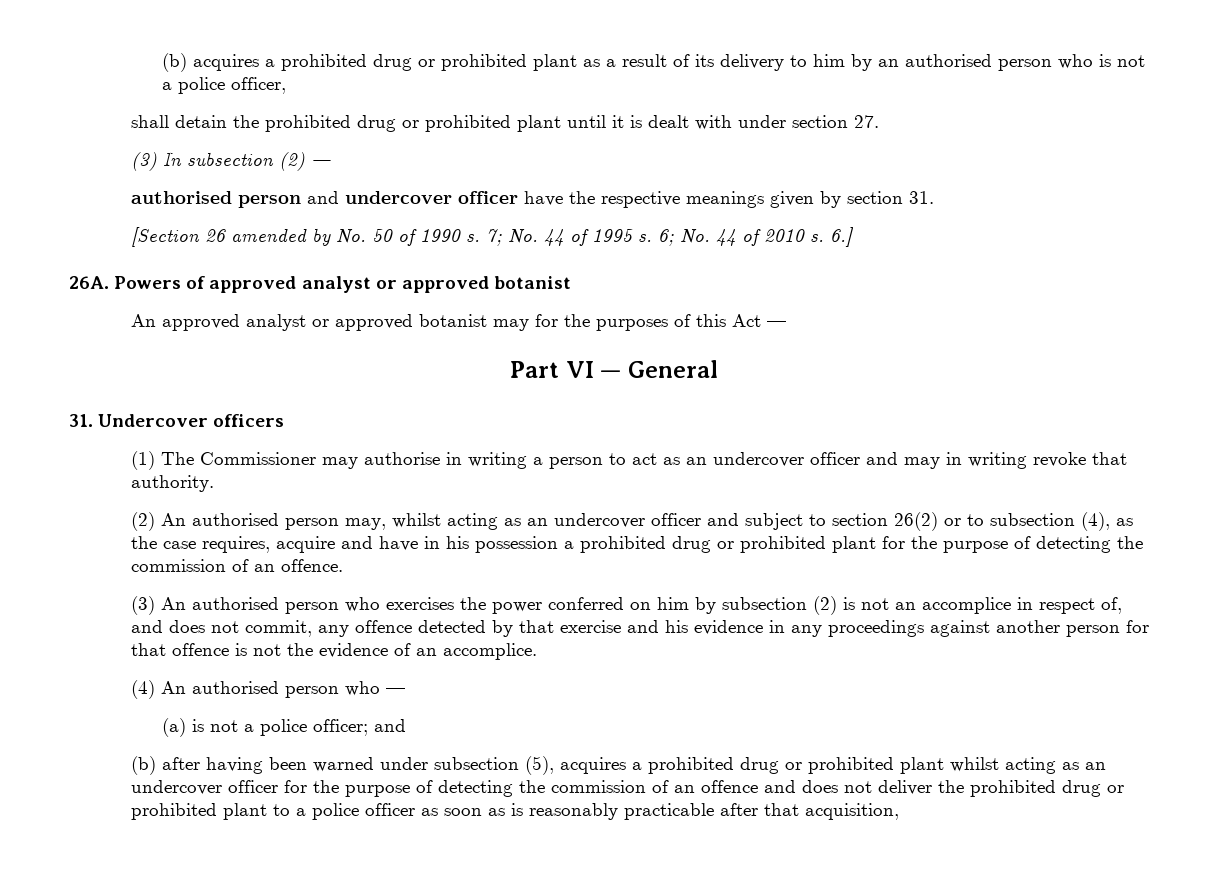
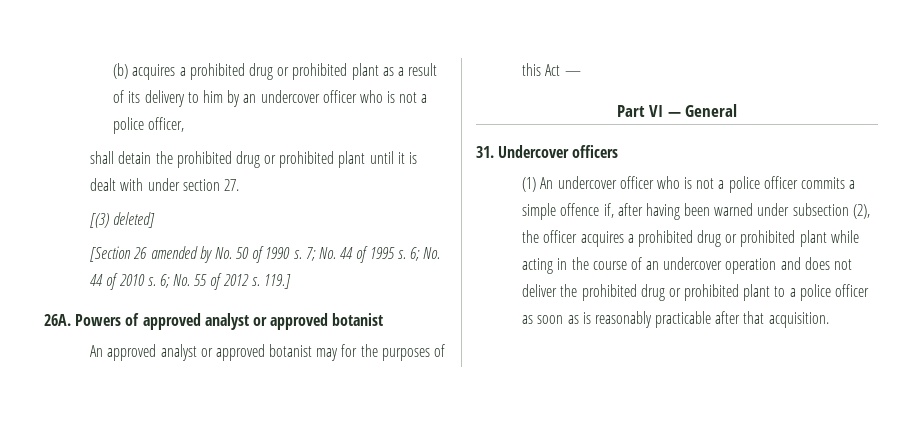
[904,54,1052,71] authorised person -> [260,90,357,103] undercover officer
[130,152,331,171] [130,191,934,208] (3) In subsection (2) — // authorised person and undercover officer have the respective meanings given by section 31. -> [90,212,156,228] [(3) deleted]
[829,227,854,247] 6.] -> [159,273,291,290] 6; No. 55 of 2012 s. 119.]
[160,452,1127,469] [130,475,214,492] [130,512,1133,531] [130,536,1143,553] [130,559,343,572] [130,596,1122,615] [130,620,1149,637] [130,643,537,660] [130,680,405,699] [161,718,406,737] [130,756,156,775] The Commissioner may authorise in writing a person to act as an undercover officer and may in writing revoke that authority. // (2) An authorised person may, whilst acting as an undercover officer and subject to section 26(2) or to subsection (4), as the case requires, acquire and have in his possession a prohibited drug or prohibited plant for the purpose of detecting the commission of an offence. // (3) An authorised person who exercises the power conferred on him by subsection (2) is not an accomplice in respect of, and does not commit, any offence detected by that exercise and his evidence in any proceedings against another person for that offence is not the evidence of an accomplice. // (4) An authorised person who — // (a) is not a police officer; and // (b) -> [540,176,856,193] [522,203,614,220] An undercover officer who is not a police officer commits a simple offence if,
[524,756,1106,775] [130,780,758,797] (5), acquires a prohibited drug or prohibited plant whilst acting as an undercover officer for the purpose of detecting the commission of an offence -> [852,204,870,219] [522,230,859,247] [522,257,777,274] (2), the officer acquires a prohibited drug or prohibited plant while acting in the course of an undercover operation
[804,803,899,820] acquisition, -> [768,312,829,328] acquisition.

